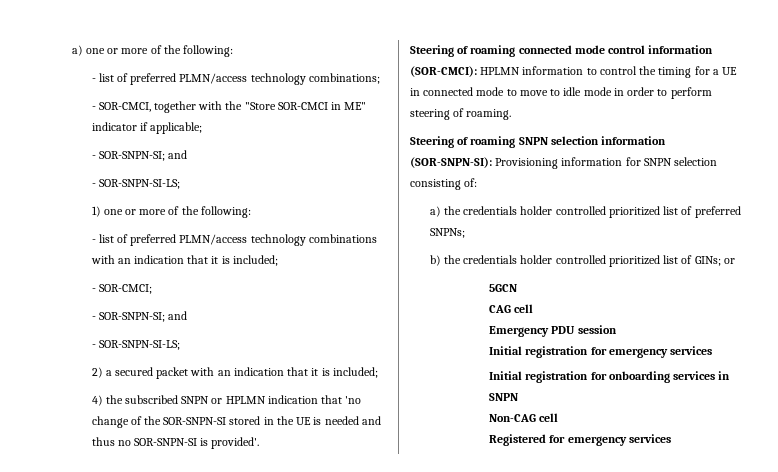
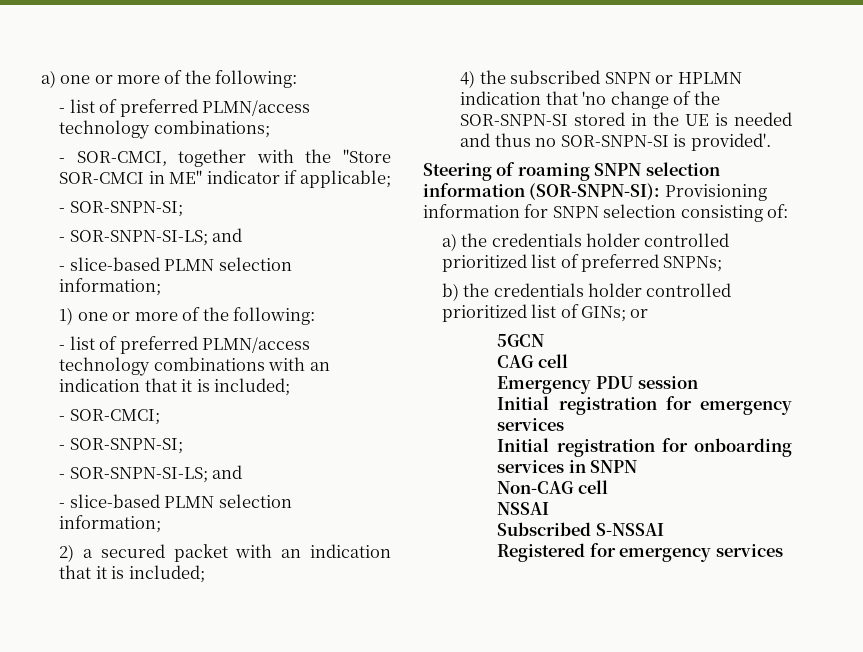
[168,150,188,159] [91,179,180,189] and // - SOR-SNPN-SI-LS; -> [59,228,243,246] [59,257,292,271] [59,278,162,296] // - SOR-SNPN-SI-LS; and // - slice-based PLMN selection information;
[168,311,188,320] [91,340,180,350] and // - SOR-SNPN-SI-LS; -> [59,465,243,483] [59,494,292,508] [59,515,162,533] // - SOR-SNPN-SI-LS; and // - slice-based PLMN selection information;
[410,45,714,57] [410,66,738,78] [410,87,712,99] [410,108,512,120] // Steering of roaming connected mode control information (SOR-CMCI): HPLMN information to control the timing for a UE in connected mode to move to idle mode in order to perform steering of roaming. -> (771, 142) none
(559, 417) none -> [497,502,550,515] [497,522,664,536] // NSSAI // Subscribed S-NSSAI

